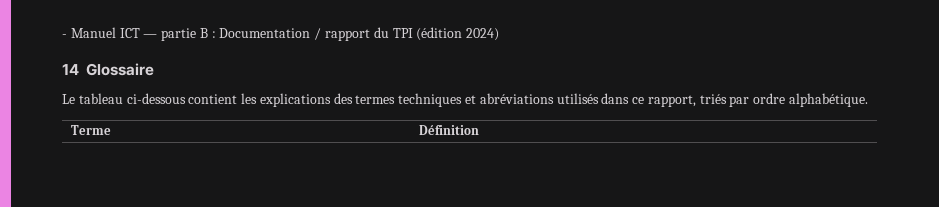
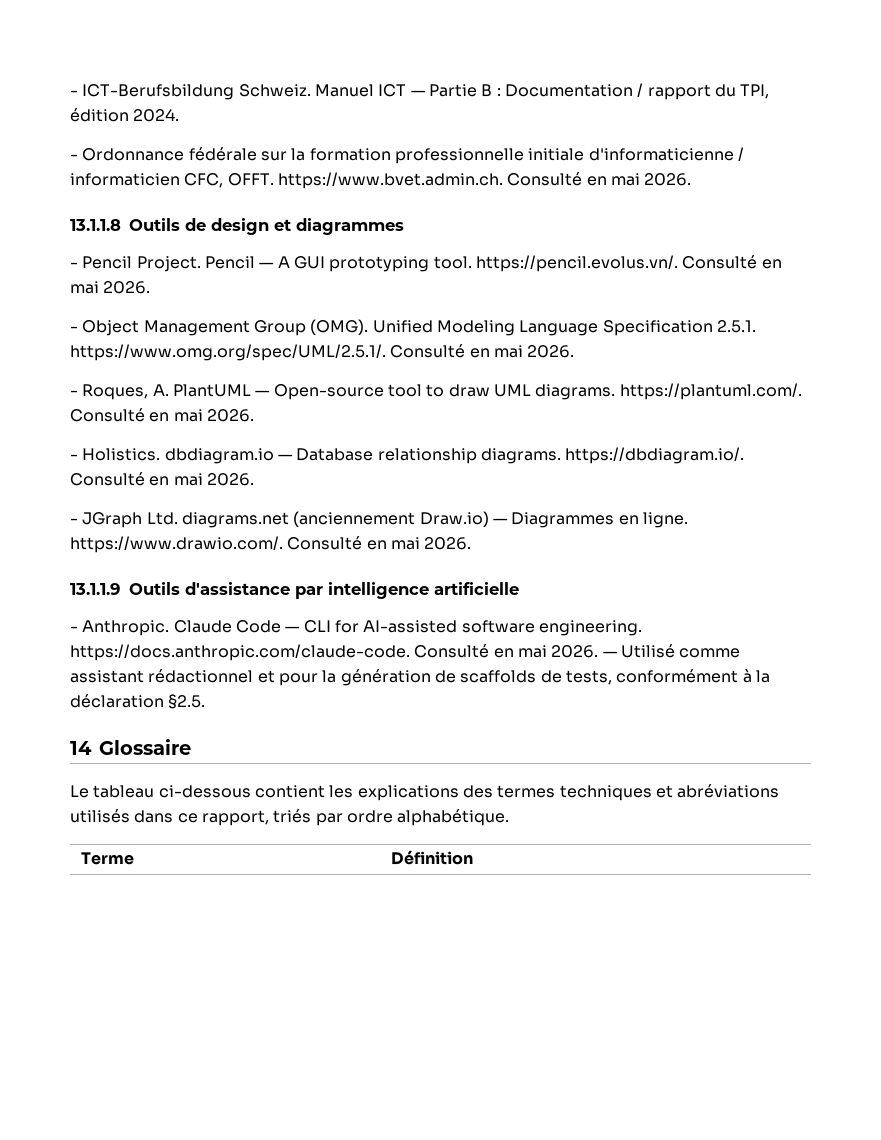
[62,34,67,38] - -> [70,84,311,100] - ICT-Berufsbildung Schweiz.
[161,28,197,41] partie -> [428,84,477,97] Partie
[392,27,500,41] TPI (édition 2024) -> [740,84,770,99] [70,108,180,122] [70,147,744,164] [70,172,692,189] [70,218,404,235] [70,255,782,272] [70,281,151,294] [70,319,756,336] [70,344,575,361] [70,383,802,400] [70,408,254,422] [70,447,745,464] [70,472,254,486] [70,511,688,528] [70,536,472,553] [70,582,519,599] [70,620,642,636] [70,644,741,661] [70,669,770,686] [70,694,206,709] TPI, édition 2024. // - Ordonnance fédérale sur la formation professionnelle initiale d'informaticienne / informaticien CFC, OFFT. https://www.bvet.admin.ch. Consulté en mai 2026. // 13.1.1.8 Outils de design et diagrammes // - Pencil Project. Pencil — A GUI prototyping tool. https://pencil.evolus.vn/. Consulté en mai 2026. // - Object Management Group (OMG). Unified Modeling Language Specification 2.5.1. https://www.omg.org/spec/UML/2.5.1/. Consulté en mai 2026. // - Roques, A. PlantUML — Open-source tool to draw UML diagrams. https://plantuml.com/. Consulté en mai 2026. // - Holistics. dbdiagram.io — Database relationship diagrams. https://dbdiagram.io/. Consulté en mai 2026. // - JGraph Ltd. diagrams.net (anciennement Draw.io) — Diagrammes en ligne. https://www.drawio.com/. Consulté en mai 2026. // 13.1.1.9 Outils d'assistance par intelligence artificielle // - Anthropic. Claude Code — CLI for AI-assisted software engineering. https://docs.anthropic.com/claude-code. Consulté en mai 2026. — Utilisé comme assistant rédactionnel et pour la génération de scaffolds de tests, conformément à la déclaration §2.5.

